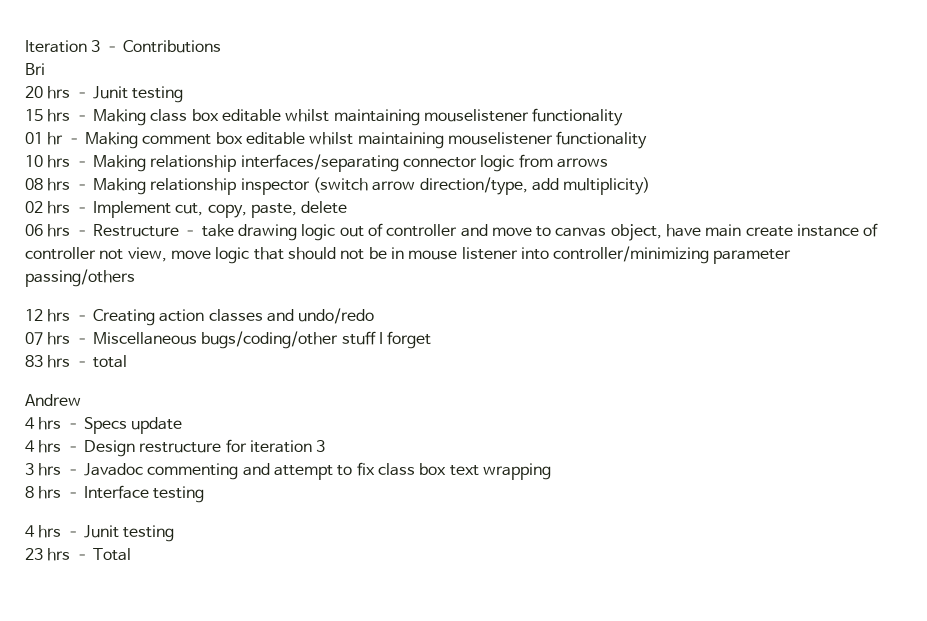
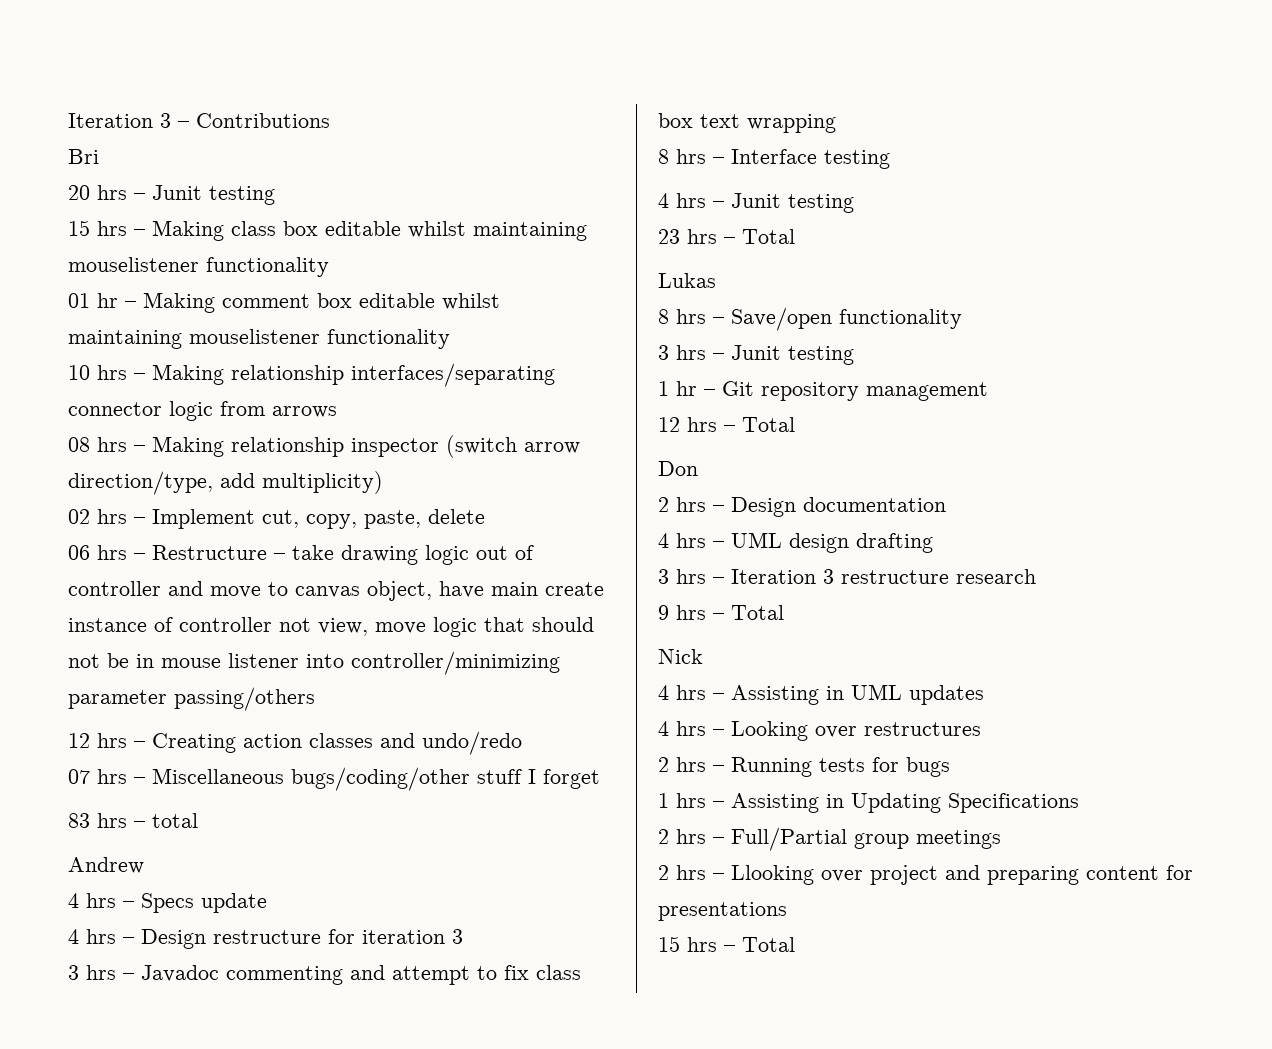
(131, 554) none -> [658,273,716,288] [658,307,962,331] [658,345,854,365] [658,381,988,401] [658,417,795,432] [658,461,698,476] [658,497,946,517] [658,532,933,553] [658,569,1036,584] [658,605,784,620] [658,649,703,664] [658,684,984,705] [658,721,981,741] [658,757,950,777] [658,793,1079,813] [658,827,1001,851] [658,865,1193,885] [658,902,787,921] [658,936,795,952] // Lukas // 8 hrs – Save/open functionality // 3 hrs – Junit testing // 1 hr – Git repository management // 12 hrs – Total // Don // 2 hrs – Design documentation // 4 hrs – UML design drafting // 3 hrs – Iteration 3 restructure research // 9 hrs – Total // Nick // 4 hrs – Assisting in UML updates // 4 hrs – Looking over restructures // 2 hrs – Running tests for bugs // 1 hrs – Assisting in Updating Specifications // 2 hrs – Full/Partial group meetings // 2 hrs – Llooking over project and preparing content for presentations // 15 hrs – Total

